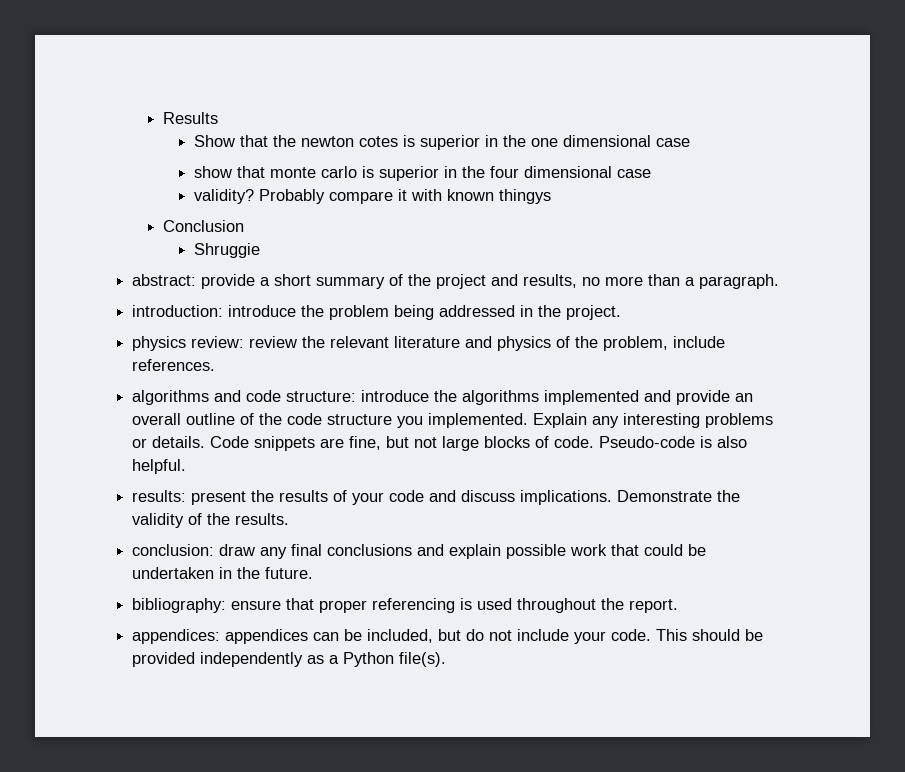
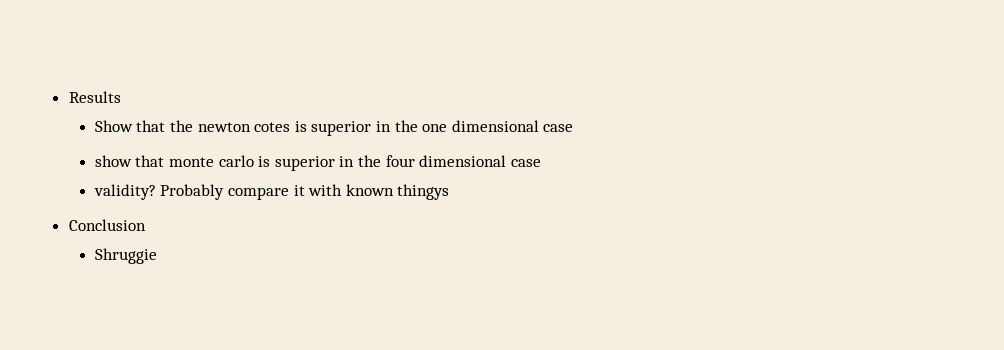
[132,274,780,289] [132,305,622,320] [132,336,726,351] [132,359,216,371] [132,390,754,405] [132,413,774,428] [132,436,748,451] [132,459,187,474] [132,490,741,505] [132,513,290,528] [132,544,707,559] [132,567,314,579] [132,598,679,613] [132,629,764,644] [132,652,447,667] // abstract: provide a short summary of the project and results, no more than a paragraph. // introduction: introduce the problem being addressed in the project. // physics review: review the relevant literature and physics of the problem, include references. // algorithms and code structure: introduce the algorithms implemented and provide an overall outline of the code structure you implemented. Explain any interesting problems or details. Code snippets are fine, but not large blocks of code. Pseudo-code is also helpful. // results: present the results of your code and discuss implications. Demonstrate the validity of the results. // conclusion: draw any final conclusions and explain possible work that could be undertaken in the future. // bibliography: ensure that proper referencing is used throughout the report. // appendices: appendices can be included, but do not include your code. This should be provided independently as a Python file(s). -> (157, 256) none

